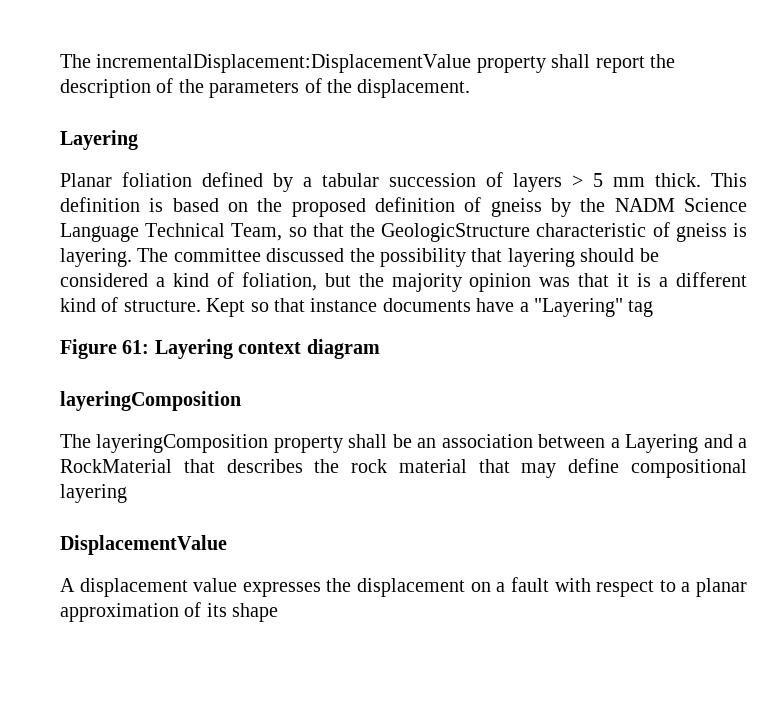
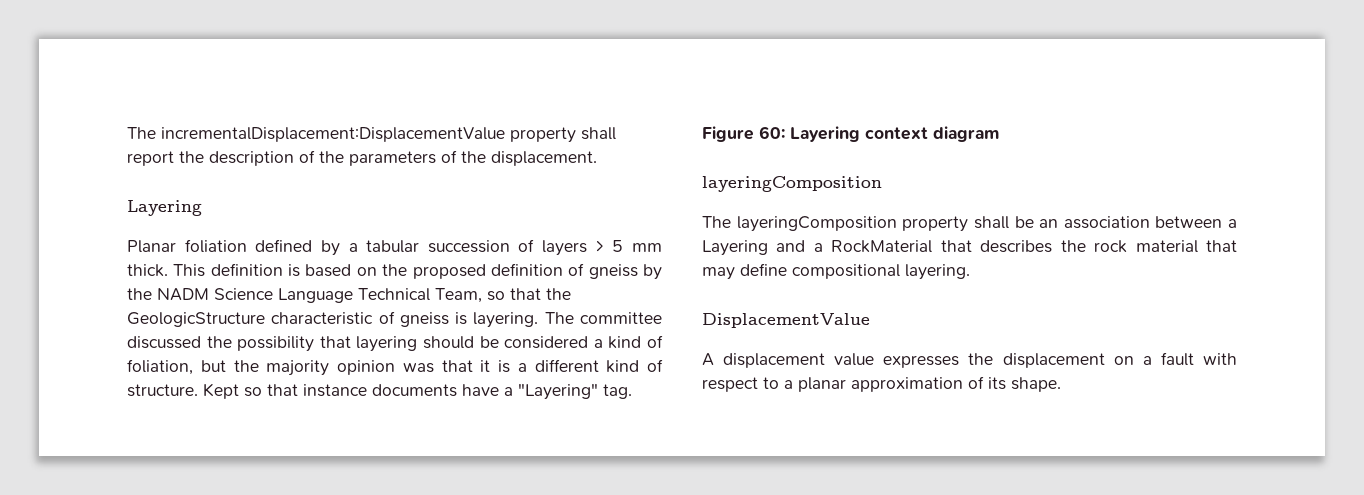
[628,300,654,317] tag -> [603,384,632,399] tag.
[122,340,150,354] 61: -> [759,126,785,139] 60:
[60,484,127,503] layering -> [905,264,970,280] layering.
[232,603,279,622] shape -> [1011,377,1061,392] shape.

